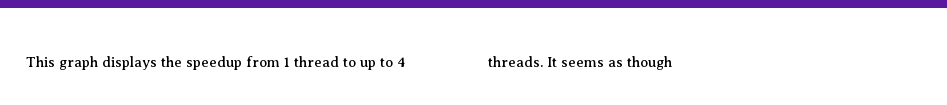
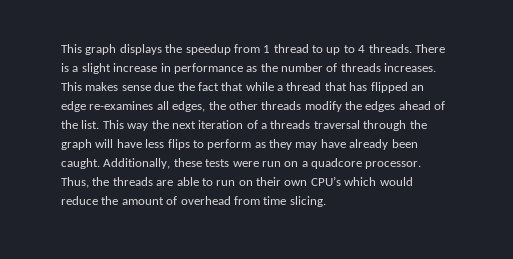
[547,56,672,70] It seems as though -> [414,44,445,53] [61,63,437,74] [61,82,424,93] [61,101,446,112] [61,120,427,131] [61,139,418,150] [61,158,422,169] [61,176,413,188] [61,196,326,207] There is a slight increase in performance as the number of threads increases. This makes sense due the fact that while a thread that has flipped an edge re-examines all edges, the other threads modify the edges ahead of the list. This way the next iteration of a threads traversal through the graph will have less flips to perform as they may have already been caught. Additionally, these tests were run on a quadcore processor. Thus, the threads are able to run on their own CPU’s which would reduce the amount of overhead from time slicing.

